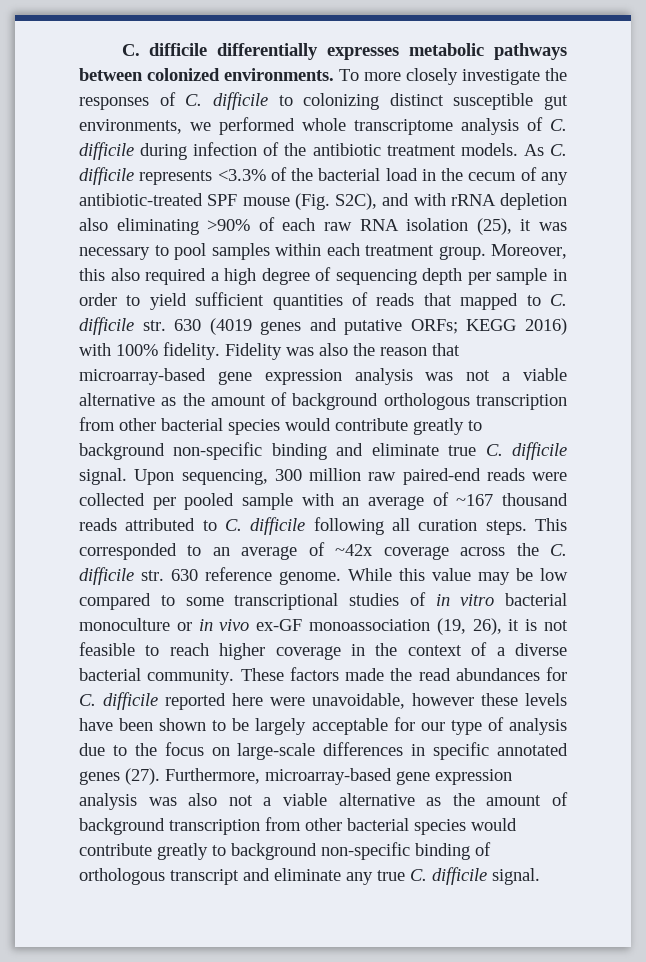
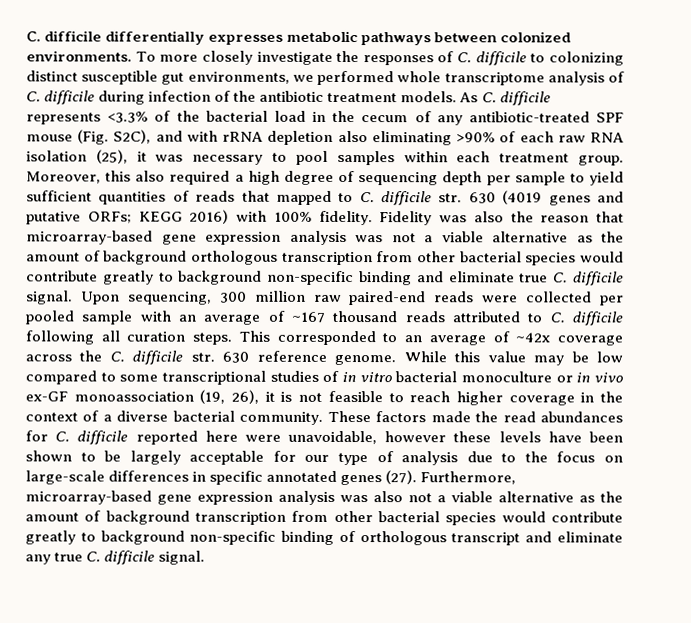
[553,269,567,281] [79,293,117,306] in order -> (566, 178) none

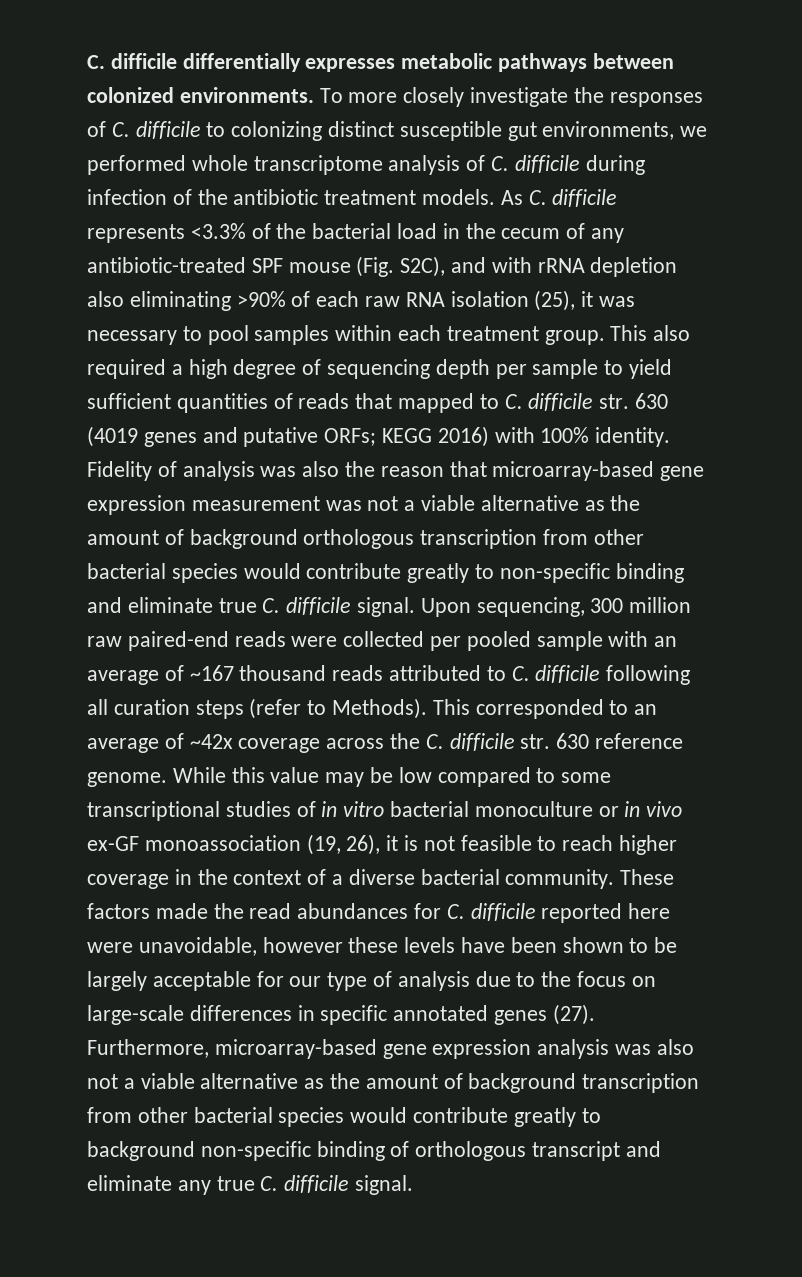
[26,170,132,184] Moreover, this -> [610,325,648,341] This
[318,210,433,226] fidelity. Fidelity -> [595,427,671,447] [87,461,255,481] identity. Fidelity of analysis
[289,230,347,246] analysis -> [191,496,320,511] measurement
[178,270,263,285] background -> (495, 571) none
[192,332,233,345] steps. -> [195,698,428,719] steps (refer to Methods).

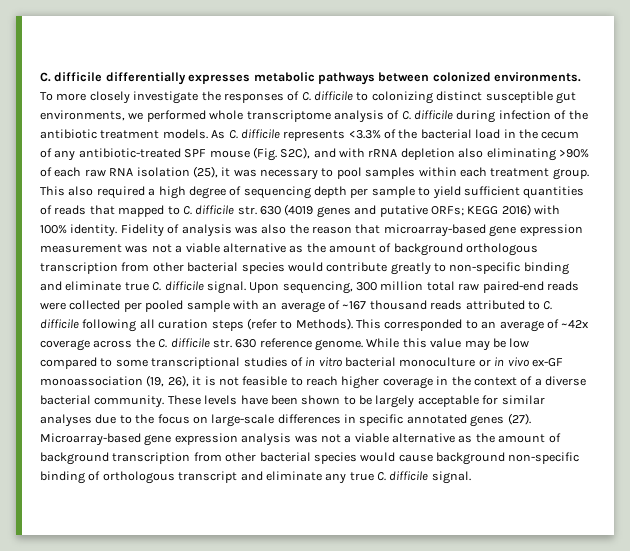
(692, 605) none -> [426,281,455,291] total
[87,903,671,923] [87,937,399,956] factors made the read abundances for C. difficile reported here were unavoidable, however these -> (201, 400) none
[289,971,470,991] our type of analysis -> [501,395,545,405] [40,414,92,427] similar analyses
[87,1039,377,1059] Furthermore, microarray-based -> [40,433,141,446] Microarray-based
[656,1039,694,1055] also -> (318, 439) none
[413,1107,601,1127] contribute greatly to -> [398,454,433,462] cause

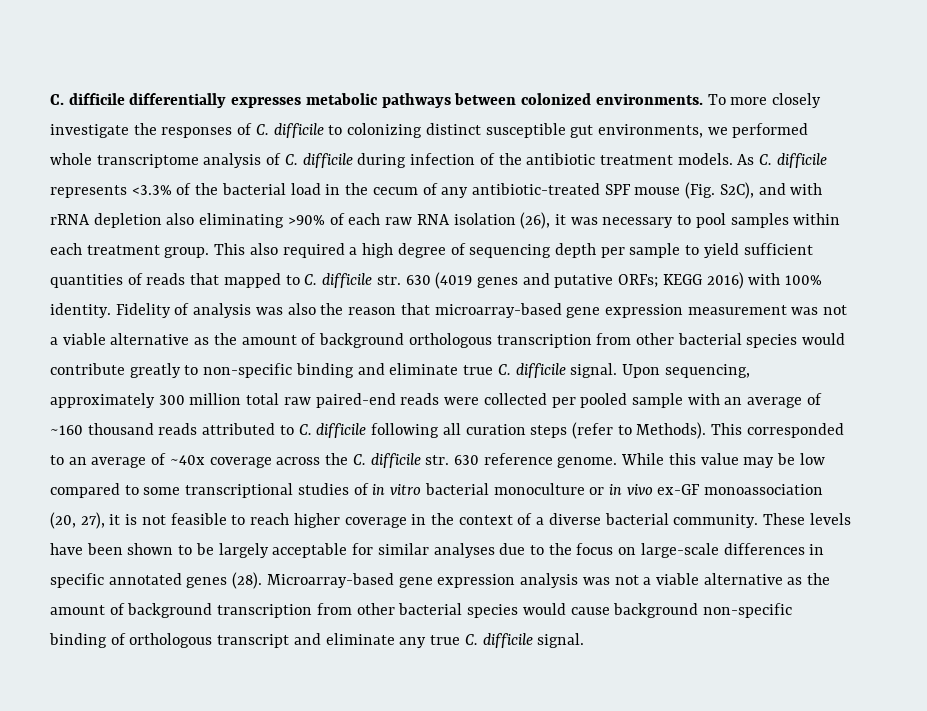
[192,166,218,178] (25), -> [520,212,551,229] (26),
(353, 287) none -> [50,393,155,408] approximately
[342,301,367,310] ~167 -> [50,425,83,435] ~160
[561,320,590,328] ~42x -> [169,455,205,465] ~40x
[146,375,189,387] (19, 26), -> [50,512,105,529] (20, 27),
[507,413,531,425] (27). -> [232,572,263,589] (28).

